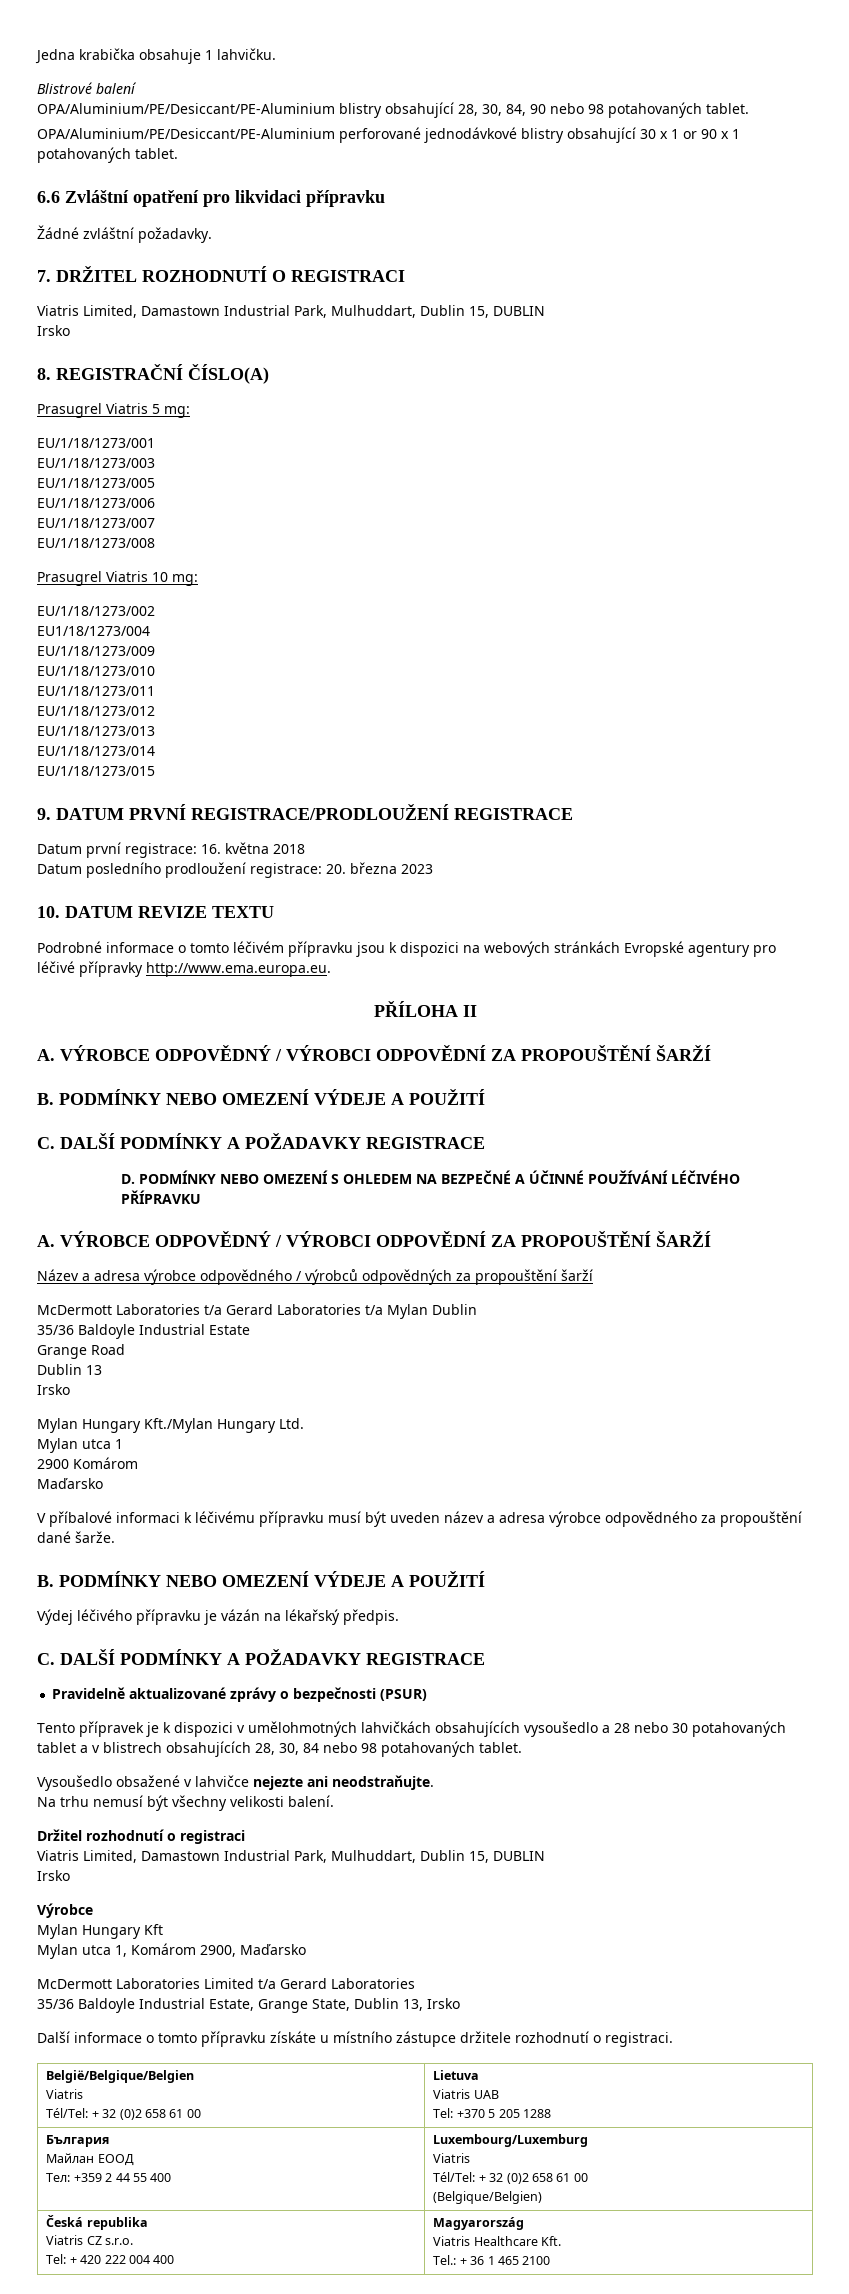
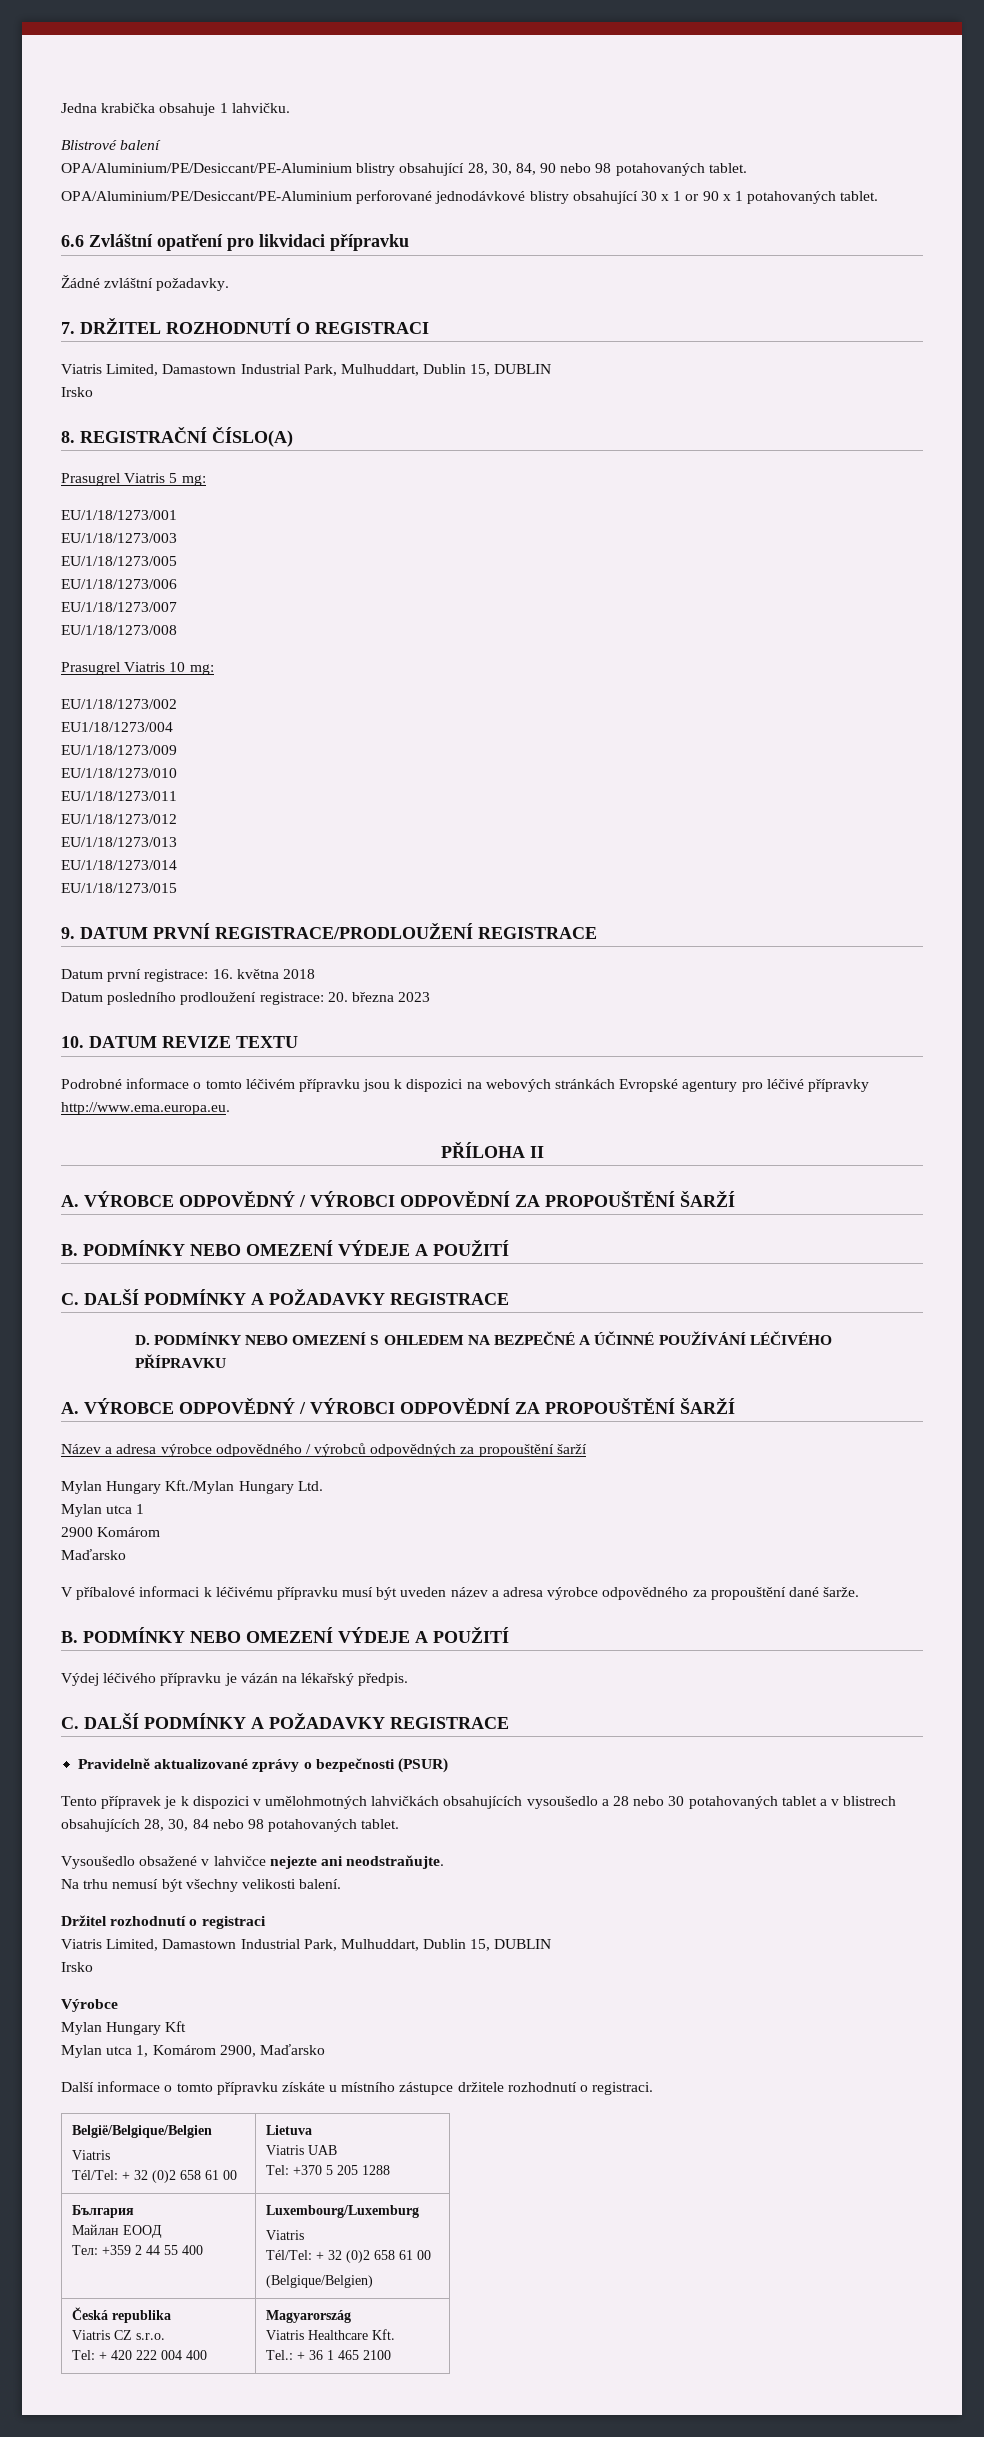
[37,1304,477,1319] [37,1324,250,1339] [37,1344,125,1359] [37,1364,102,1375] [37,1384,70,1395] // McDermott Laboratories t/a Gerard Laboratories t/a Mylan Dublin // 35/36 Baldoyle Industrial Estate // Grange Road // Dublin 13 // Irsko -> (587, 1449) none
[37,1978,415,1989] [37,1998,460,2013] // McDermott Laboratories Limited t/a Gerard Laboratories // 35/36 Baldoyle Industrial Estate, Grange State, Dublin 13, Irsko -> (325, 2049) none

